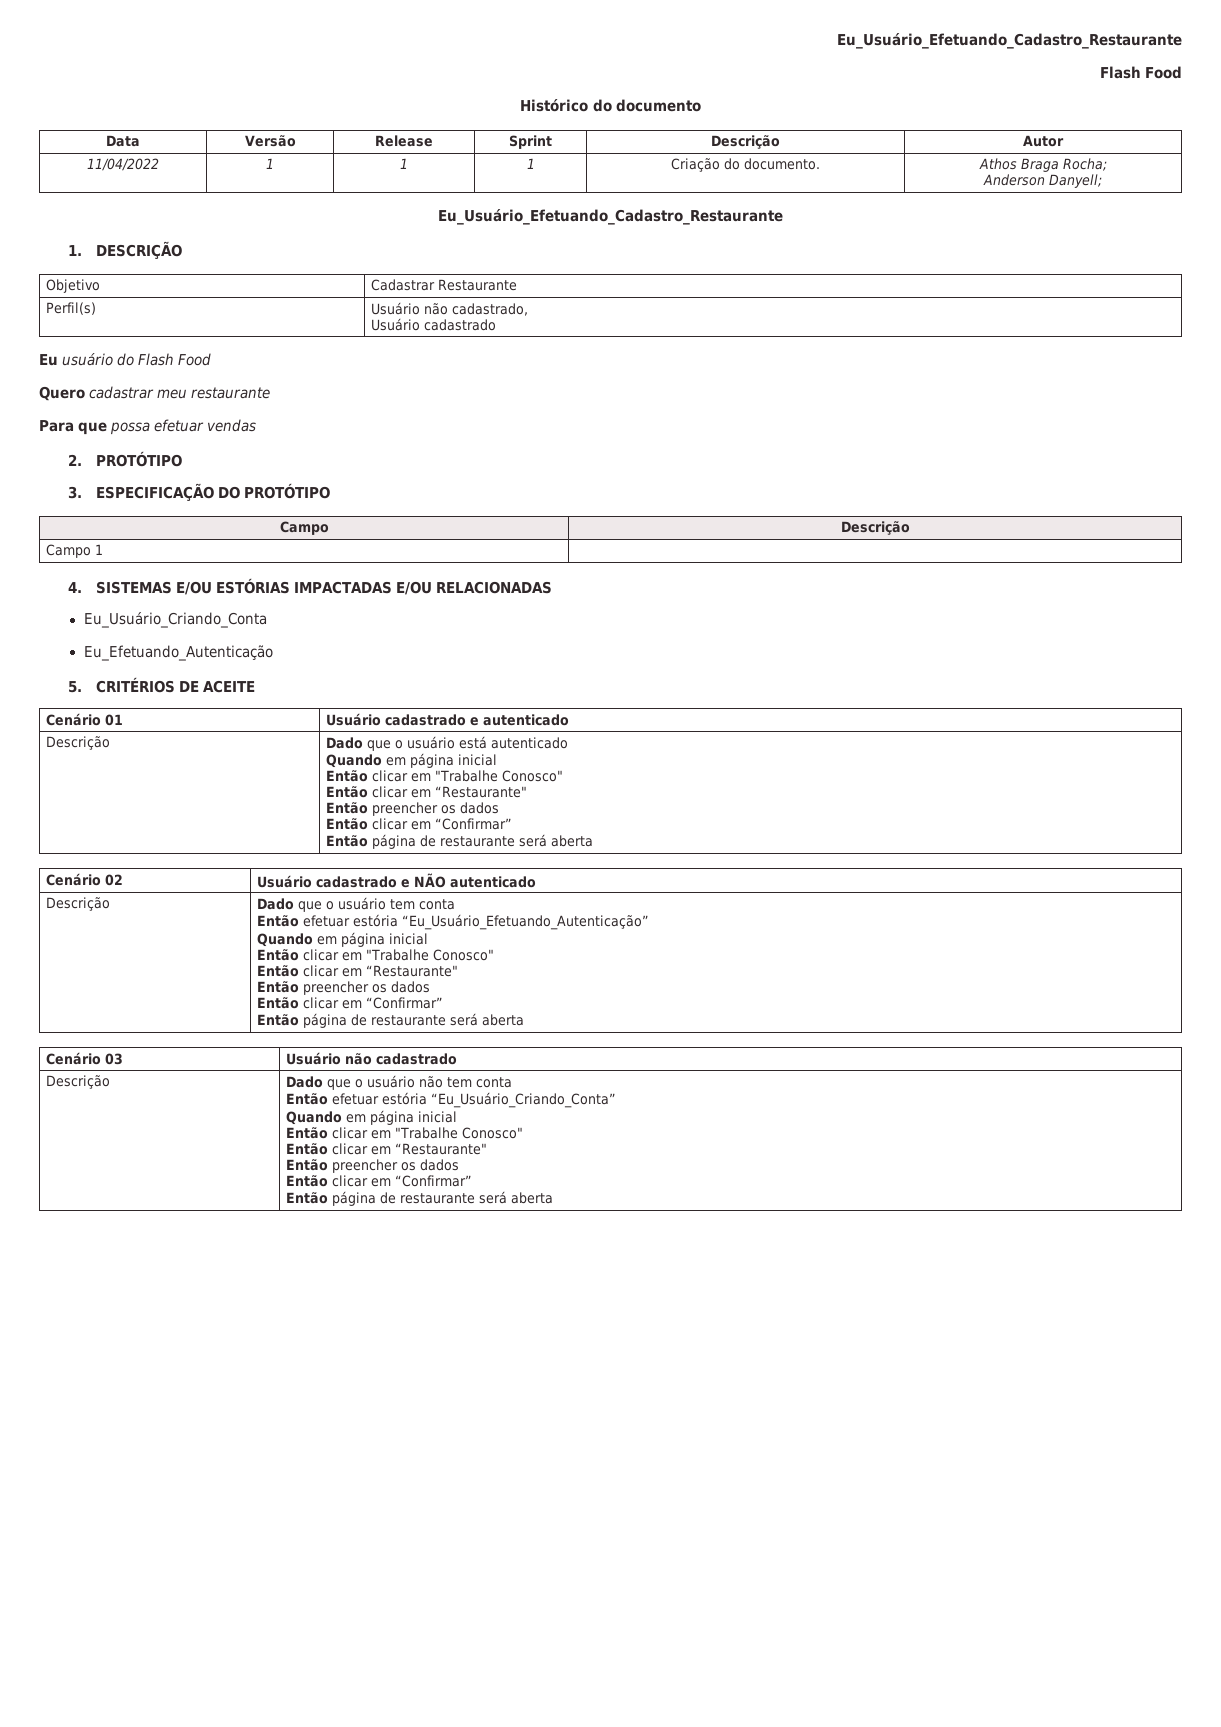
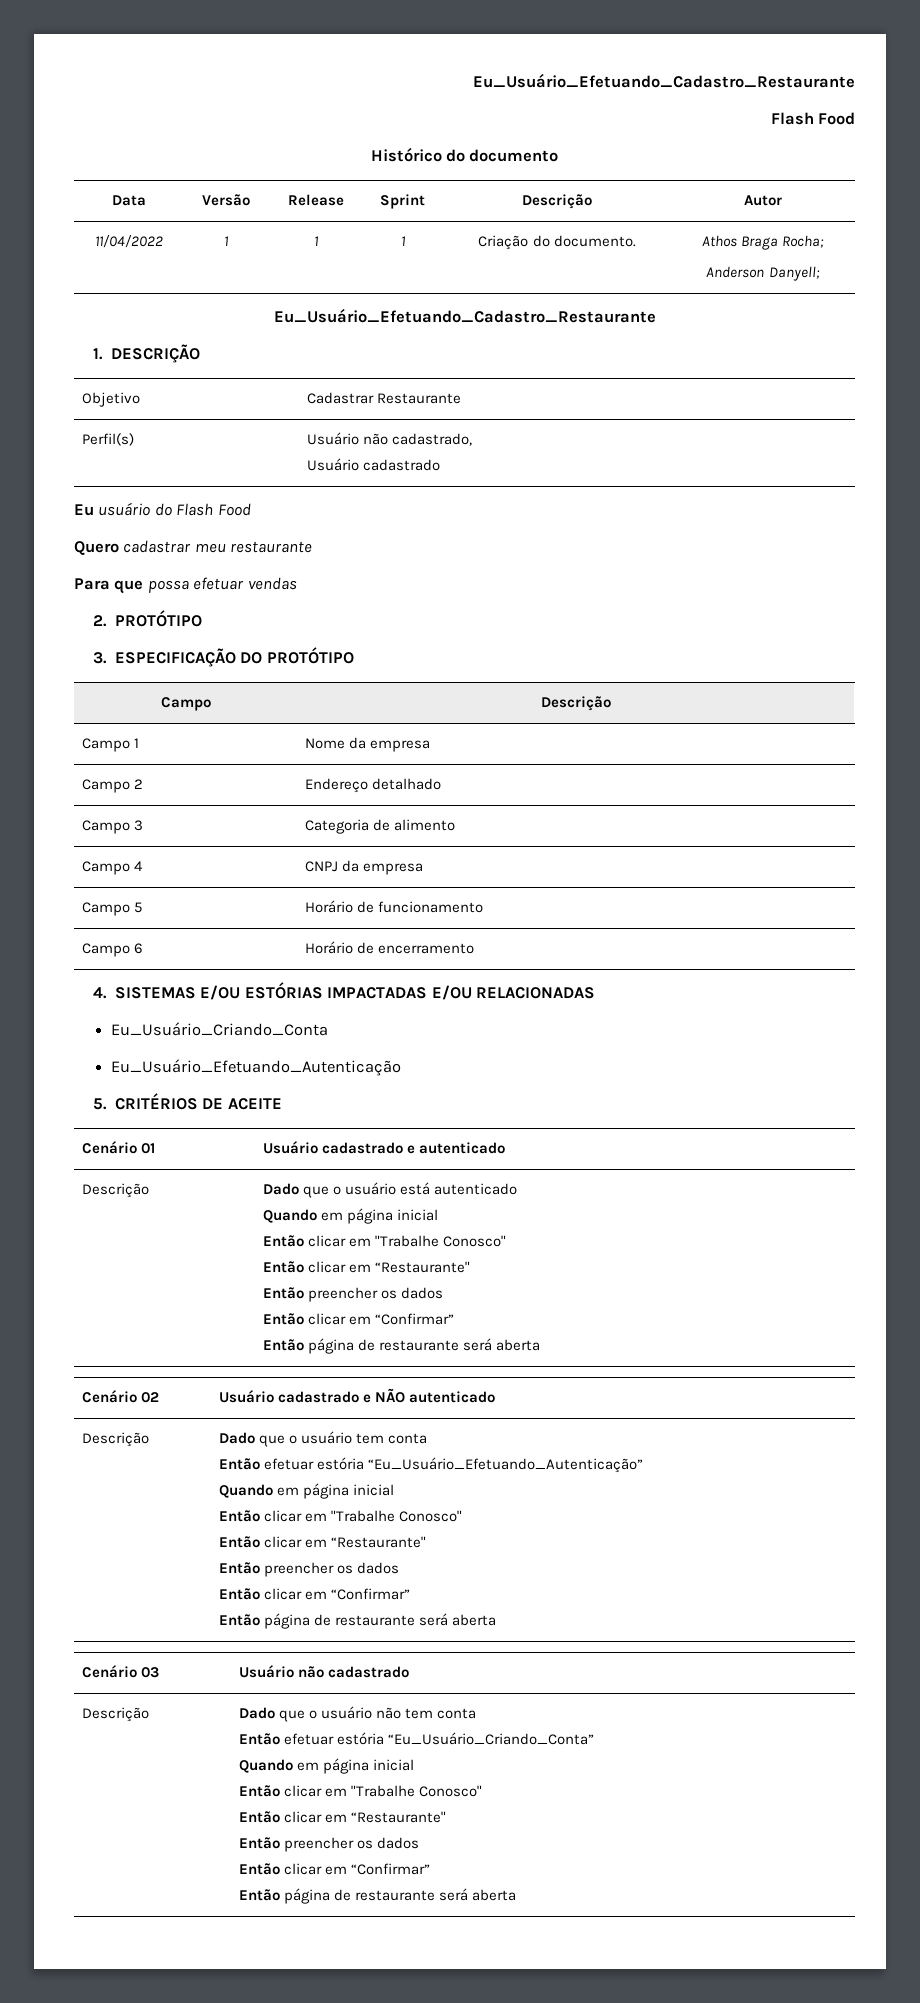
(104, 549) none -> [305,737,431,752] [82,779,144,793] [305,778,442,793] [82,820,144,834] [305,819,456,834] [82,861,144,875] [305,860,424,875] [82,902,143,916] [305,900,484,913] [82,943,144,957] [305,941,475,954] Nome da empresa // Campo 2 | Endereço detalhado // Campo 3 | Categoria de alimento // Campo 4 | CNPJ da empresa // Campo 5 | Horário de funcionamento // Campo 6 | Horário de encerramento
[83,645,273,661] Eu_Efetuando_Autenticação -> [110,1059,401,1076] Eu_Usuário_Efetuando_Autenticação

